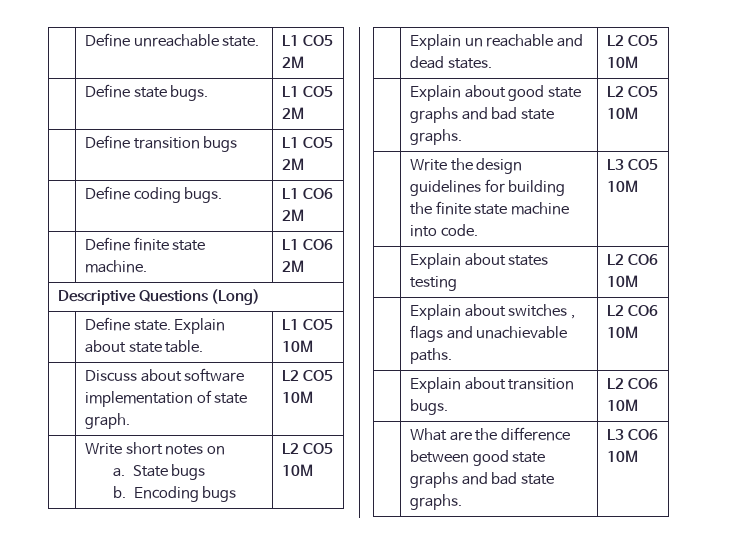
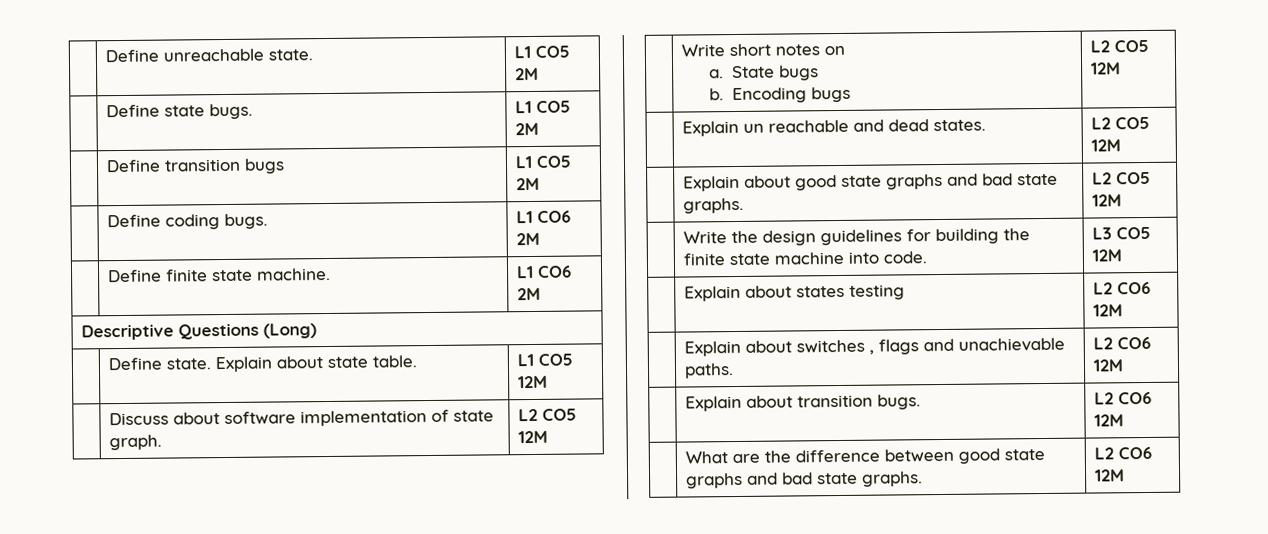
[281,340,313,352] 10M -> [517,375,548,389] 12M
[281,391,313,403] 10M -> [517,430,548,444] 12M
[281,464,313,476] 10M -> [1090,62,1121,75] 12M
[606,56,638,68] 10M -> [1090,139,1121,152] 12M
[606,107,638,119] 10M -> [1091,194,1122,207] 12M
[606,180,638,192] 10M -> [1091,249,1122,262] 12M
[606,275,638,287] 10M -> [1092,304,1123,317] 12M
[606,326,638,338] 10M -> [1092,359,1124,372] 12M
[606,399,638,411] 10M -> [1093,414,1124,427] 12M
[606,429,658,440] [606,450,638,462] L3 CO6 10M -> [1093,446,1152,460] [1094,469,1125,482] L2 CO6 12M

